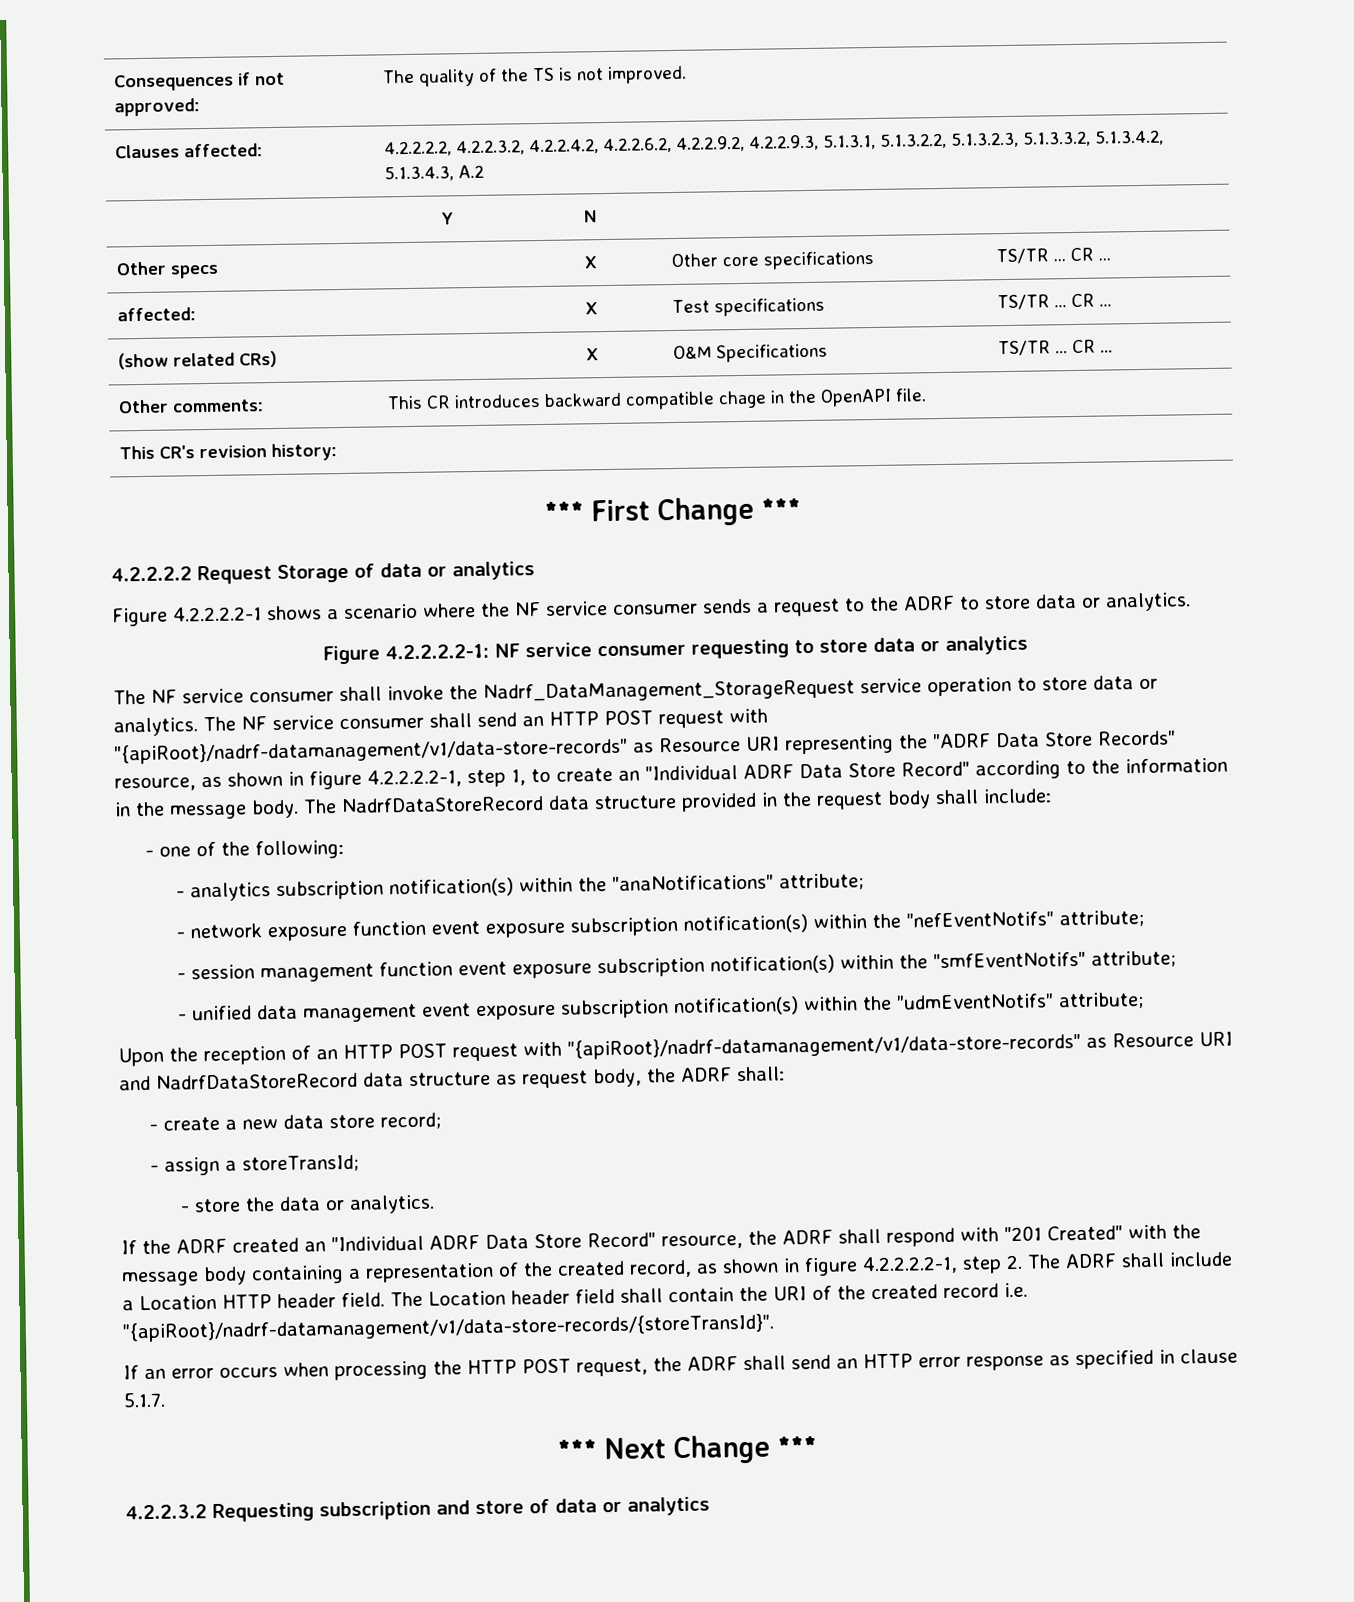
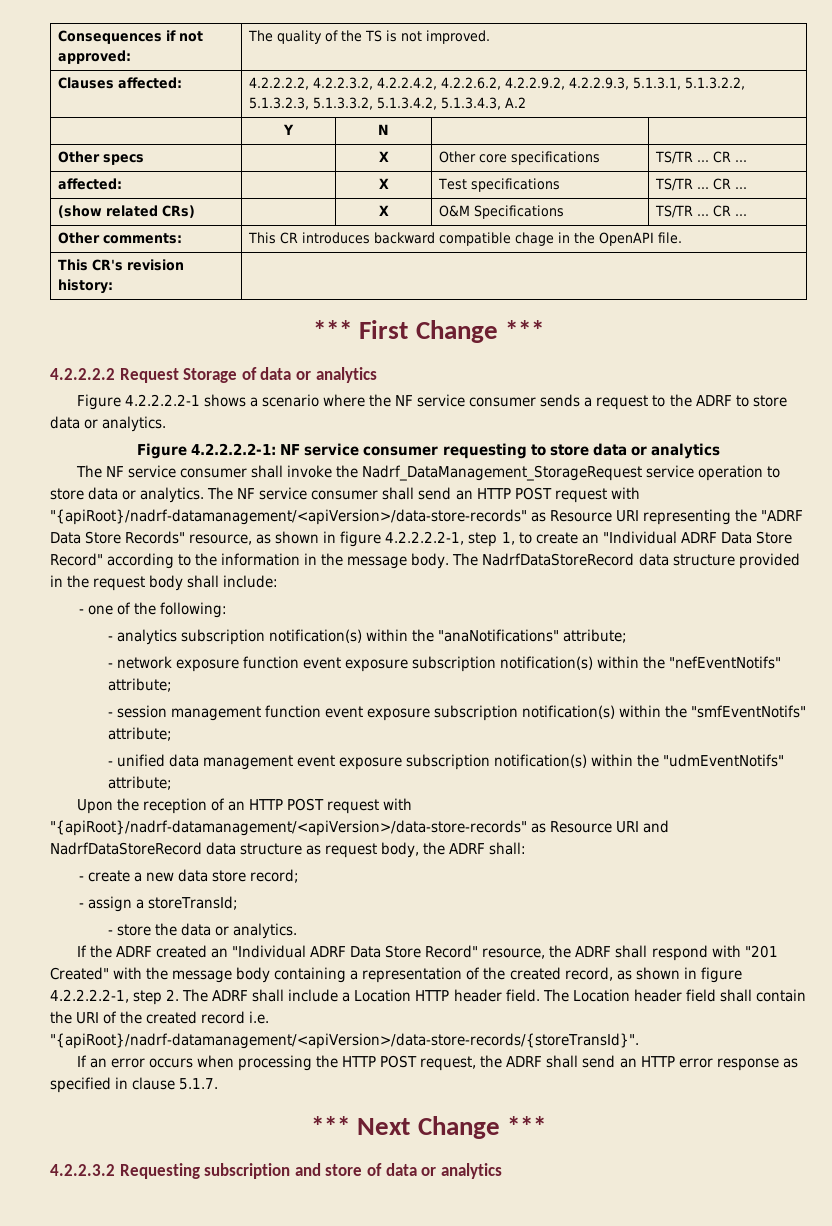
[114,737,628,765] "{apiRoot}/nadrf-datamanagement/v1/data-store-records" -> [50,509,527,525] "{apiRoot}/nadrf-datamanagement/<apiVersion>/data-store-records"
[567,1032,1081,1060] "{apiRoot}/nadrf-datamanagement/v1/data-store-records" -> [50,820,527,836] "{apiRoot}/nadrf-datamanagement/<apiVersion>/data-store-records"
[122,1313,774,1343] "{apiRoot}/nadrf-datamanagement/v1/data-store-records/{storeTransId}". -> [50,1033,639,1049] "{apiRoot}/nadrf-datamanagement/<apiVersion>/data-store-records/{storeTransId}".

